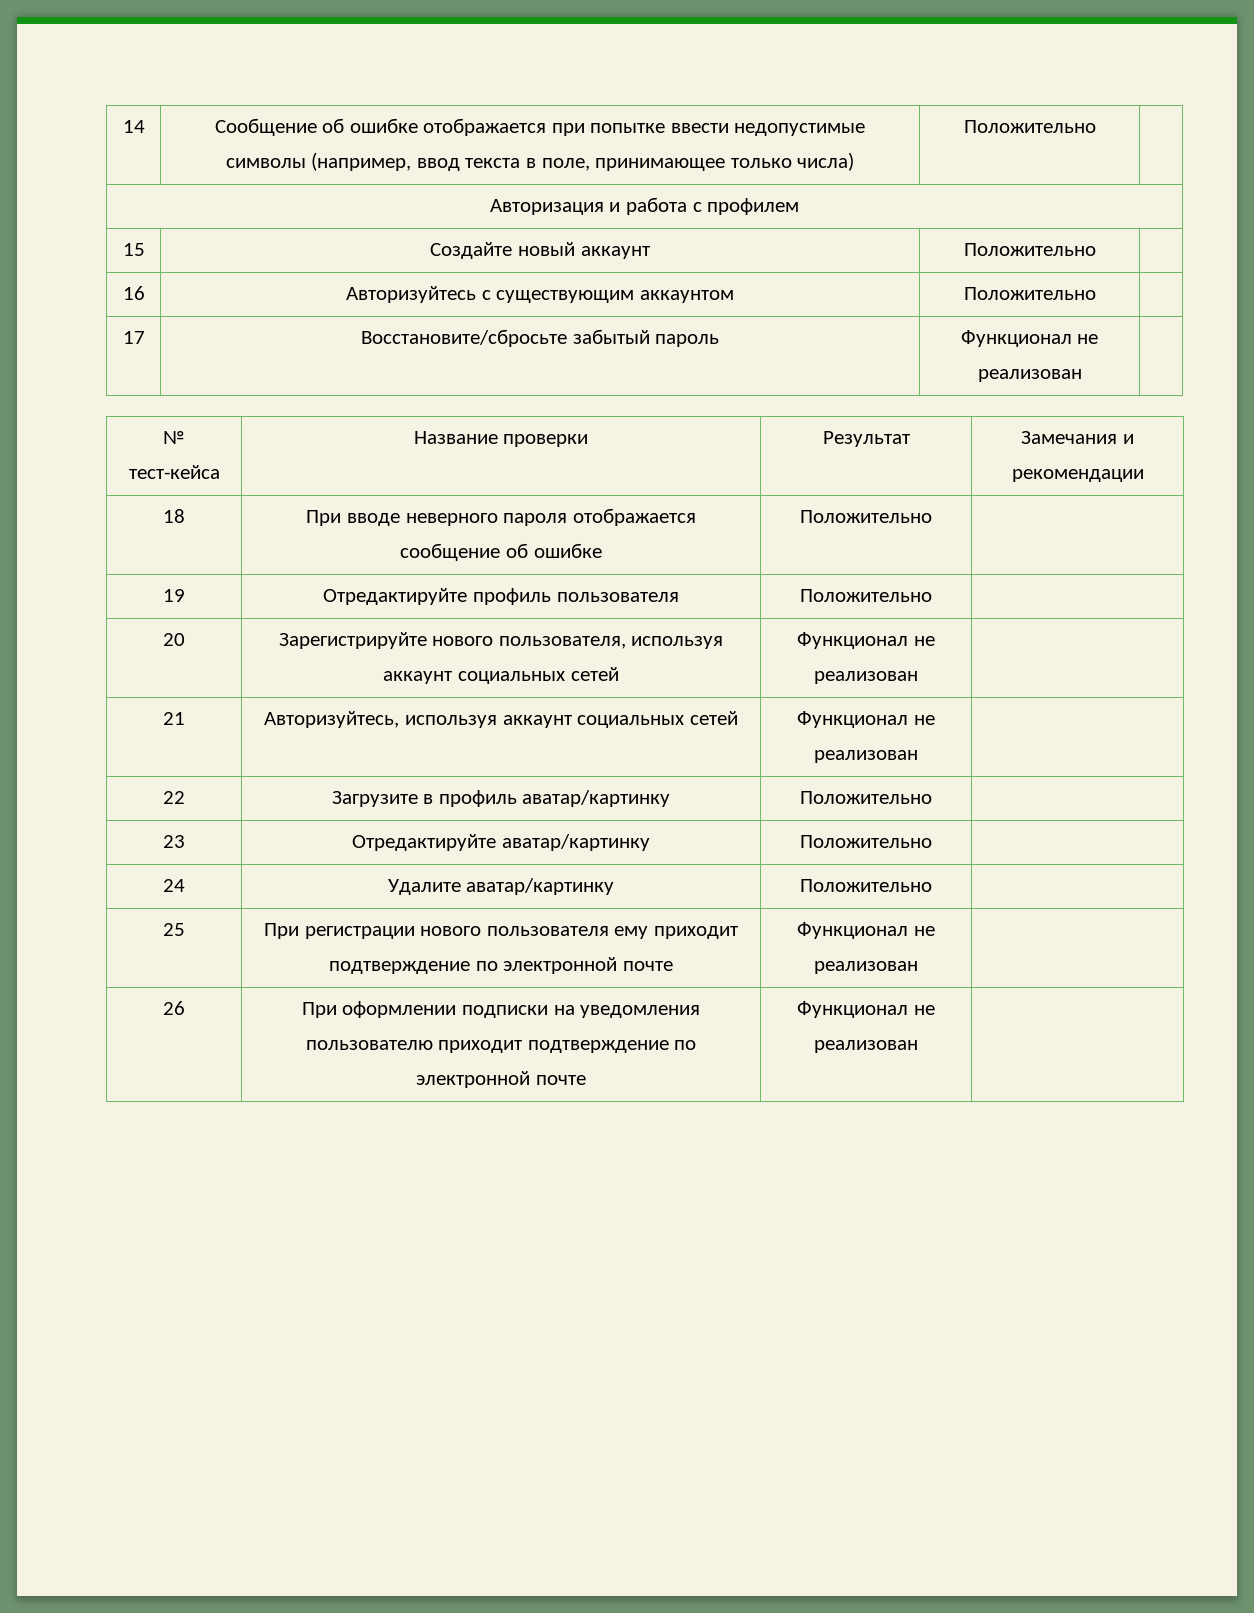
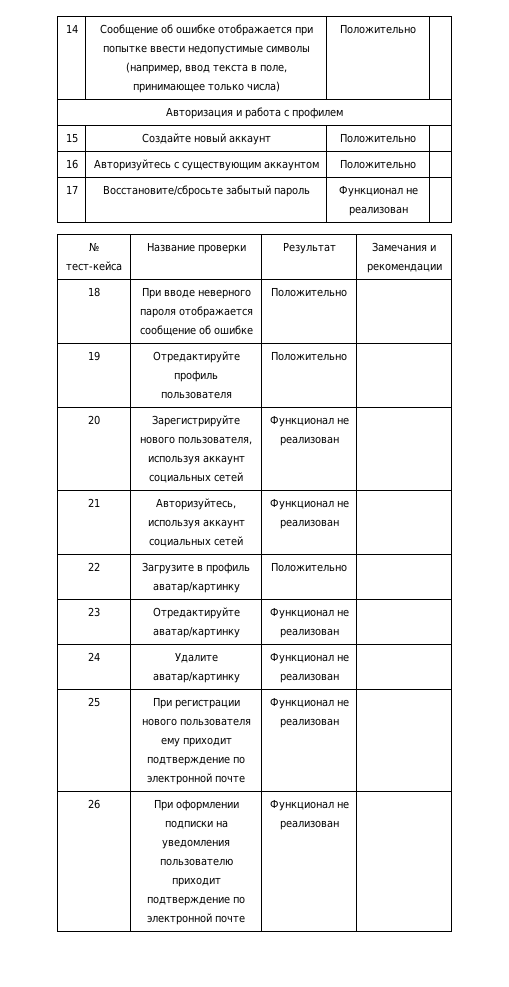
[800,835,932,848] Положительно -> [269,607,349,619] [279,628,339,638] Функционал не реализован
[800,879,932,892] Положительно -> [269,652,349,664] [279,673,339,683] Функционал не реализован

